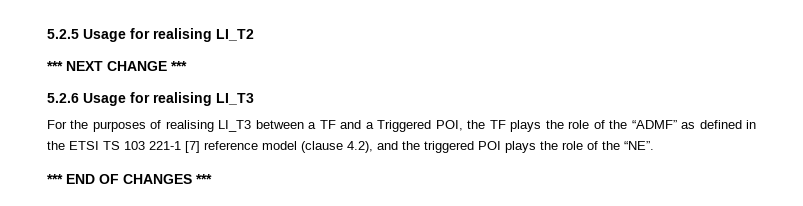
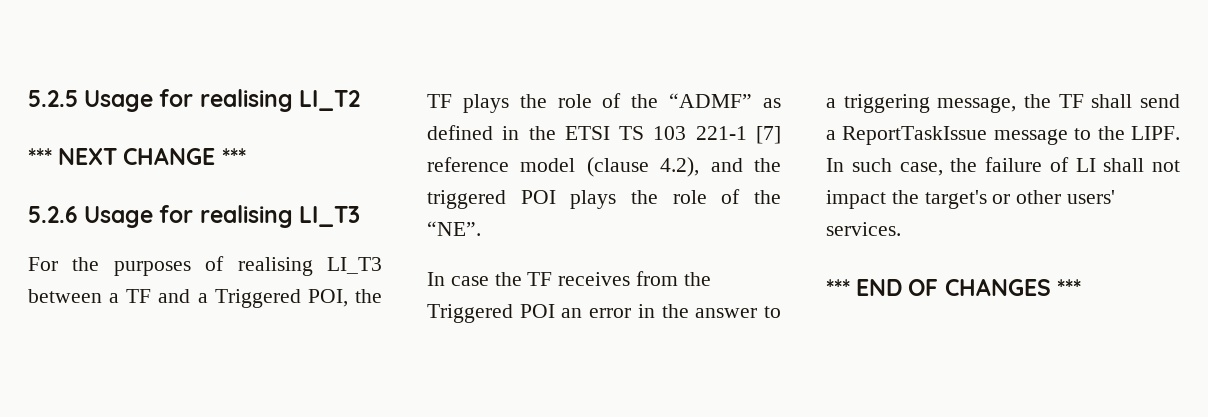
(654, 145) none -> [427,271,711,286] [427,304,781,323] [826,94,1180,113] [826,126,1180,145] [826,157,1180,176] [826,190,1116,209] [826,222,901,236] // In case the TF receives from the Triggered POI an error in the answer to a triggering message, the TF shall send a ReportTaskIssue message to the LIPF. In such case, the failure of LI shall not impact the target's or other users' services.

